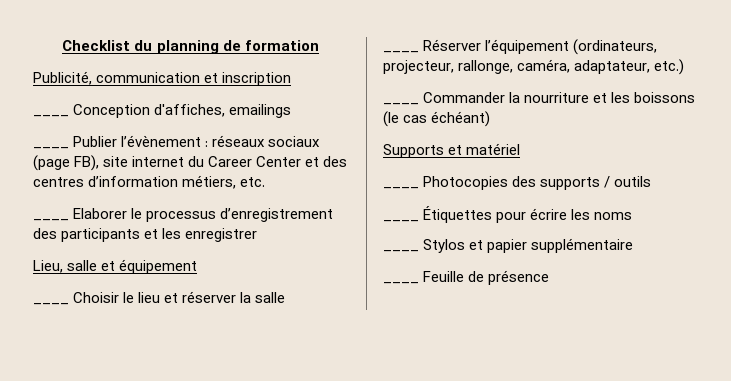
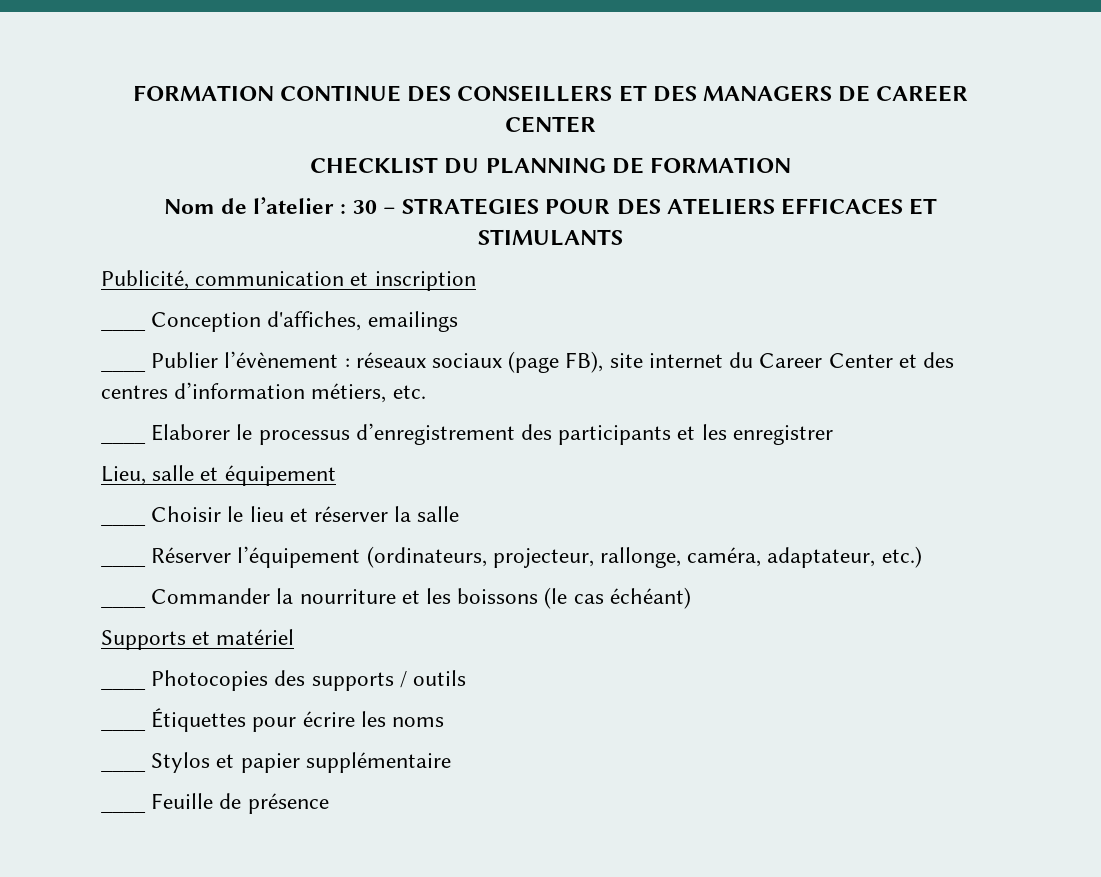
[62,40,319,54] Checklist du planning de formation -> [132,85,969,102] [505,116,596,133] [310,157,791,174] [163,197,938,215] [478,229,623,246] FORMATION CONTINUE DES CONSEILLERS ET DES MANAGERS DE CAREER CENTER // CHECKLIST DU PLANNING DE FORMATION // Nom de l’atelier : 30 – STRATEGIES POUR DES ATELIERS EFFICACES ET STIMULANTS

